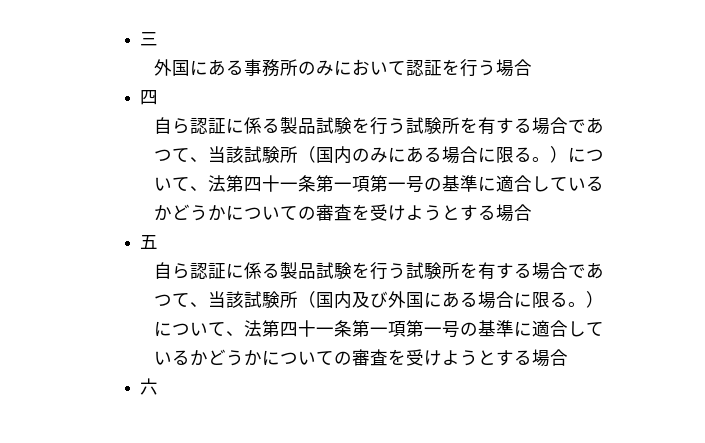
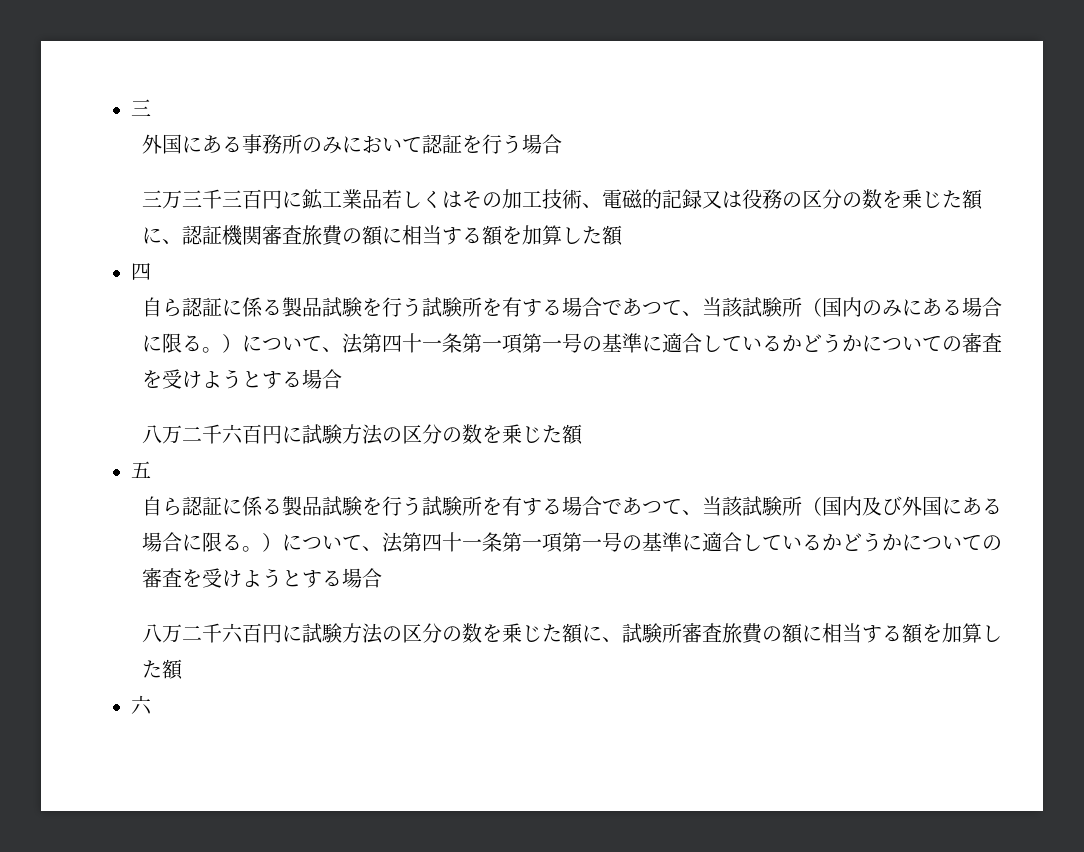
(533, 67) none -> [141,189,983,210] [141,225,623,246] // 三万三千三百円に鉱工業品若しくはその加工技術、電磁的記録又は役務の区分の数を乗じた額に、認証機関審査旅費の額に相当する額を加算した額
(533, 212) none -> [141,424,583,445] // 八万二千六百円に試験方法の区分の数を乗じた額
(569, 357) none -> [141,623,1002,644] [141,659,183,680] // 八万二千六百円に試験方法の区分の数を乗じた額に、試験所審査旅費の額に相当する額を加算した額

